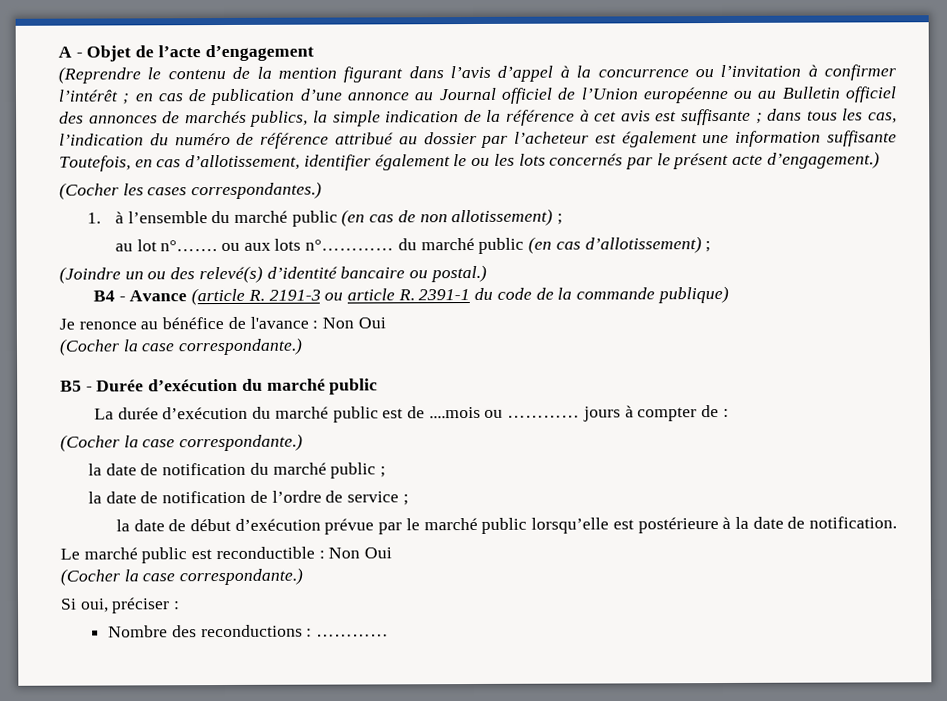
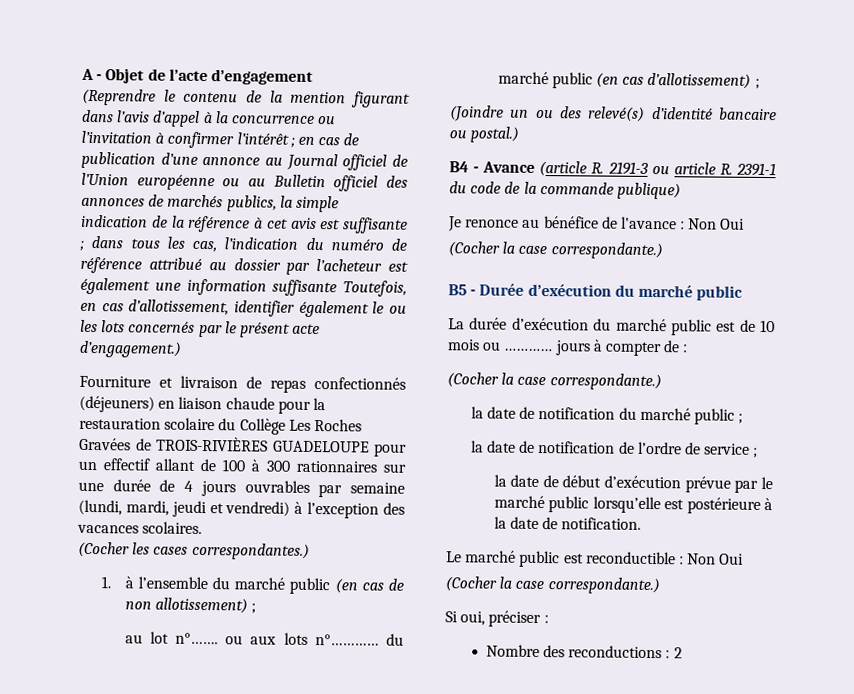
(880, 160) none -> [79,375,406,393] [79,395,326,414] [79,417,362,435] [79,436,407,457] [78,458,406,473] [78,479,405,498] [78,499,405,519] [77,521,203,535] // Fourniture et livraison de repas confectionnés (déjeuners) en liaison chaude pour la restauration scolaire du Collège Les Roches Gravées de TROIS-RIVIÈRES GUADELOUPE pour un effectif allant de 100 à 300 rationnaires sur une durée de 4 jours ouvrables par semaine (lundi, mardi, jeudi et vendredi) à l’exception des vacances scolaires.
[428,406,481,419] ....mois -> [760,319,775,333] [447,339,480,351] 10 mois
[316,634,390,637] ………… -> [673,647,683,659] 2

